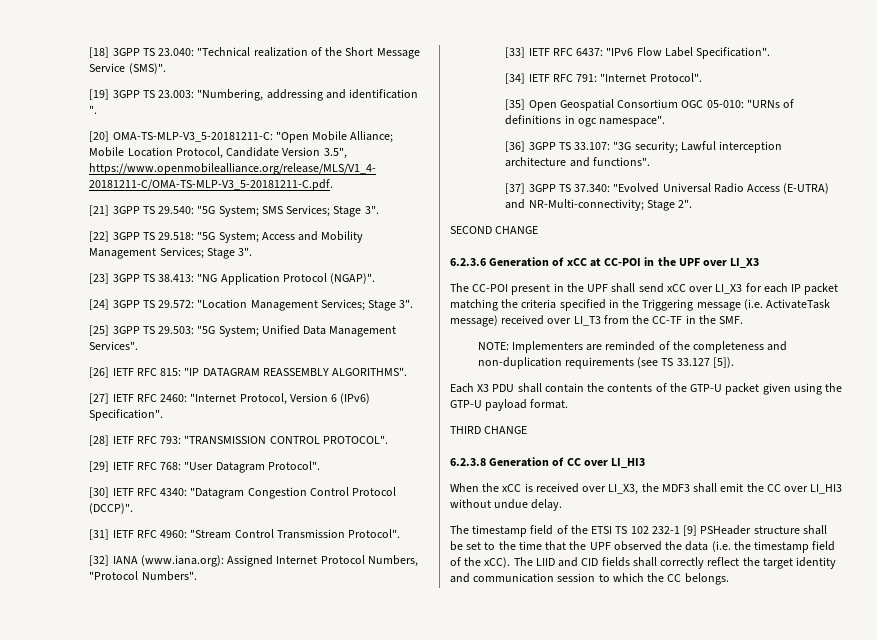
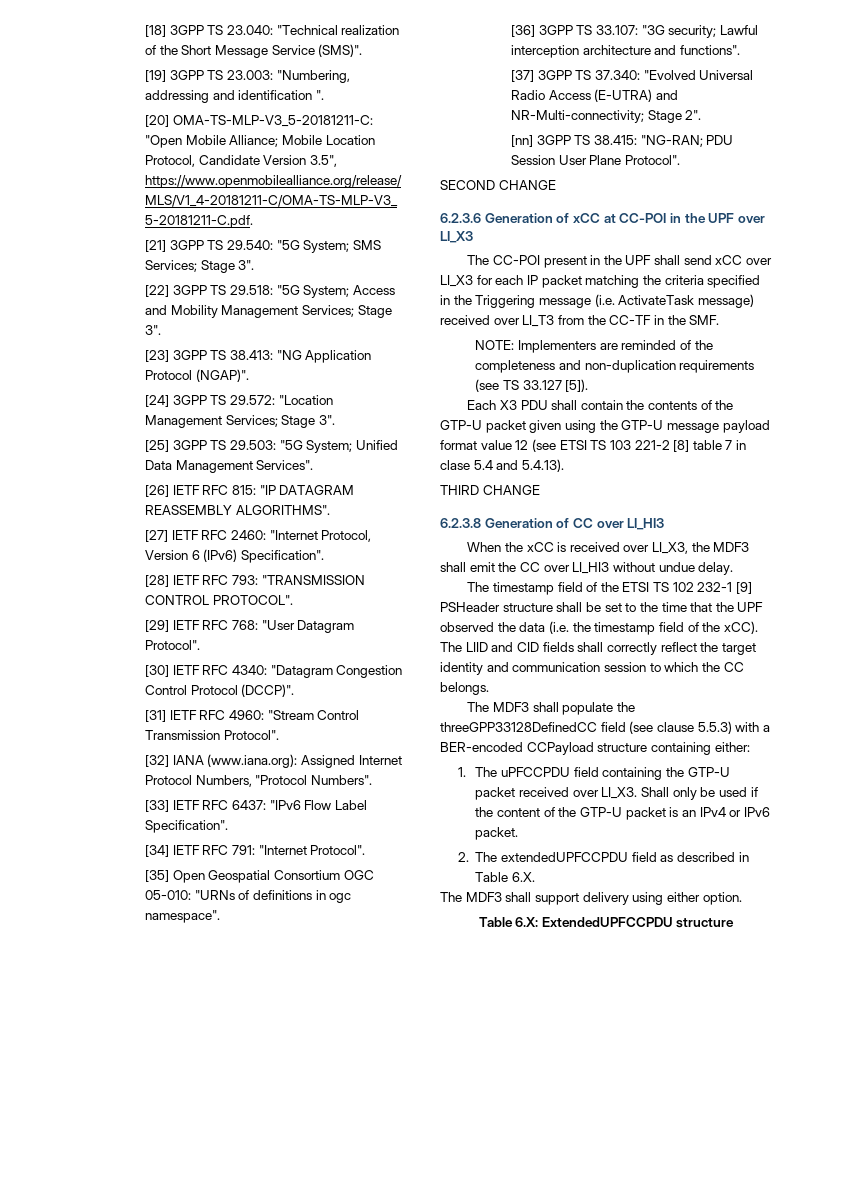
(693, 203) none -> [510,135,734,147] [510,155,680,165] // [nn] 3GPP TS 38.415: "NG-RAN; PDU Session User Plane Protocol".
[485,399,569,411] payload format. -> [666,420,770,433] [440,439,747,452] [440,459,564,472] message payload format value 12 (see ETSI TS 103 221-2 [8] table 7 in clase 5.4 and 5.4.13).
(729, 579) none -> [467,702,635,715] [440,721,770,734] [440,742,750,755] [457,767,730,780] [475,787,758,800] [475,807,770,820] [475,827,519,840] [457,852,749,862] [475,872,536,882] [440,892,742,905] [478,917,735,928] // The MDF3 shall populate the threeGPP33128DefinedCC field (see clause 5.5.3) with a BER-encoded CCPayload structure containing either: // 1. The uPFCCPDU field containing the GTP-U packet received over LI_X3. Shall only be used if the content of the GTP-U packet is an IPv4 or IPv6 packet. // 2. The extendedUPFCCPDU field as described in Table 6.X. // The MDF3 shall support delivery using either option. // Table 6.X: ExtendedUPFCCPDU structure

